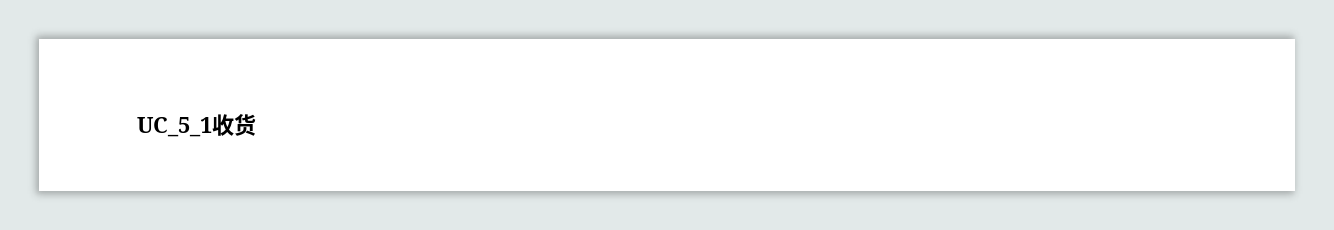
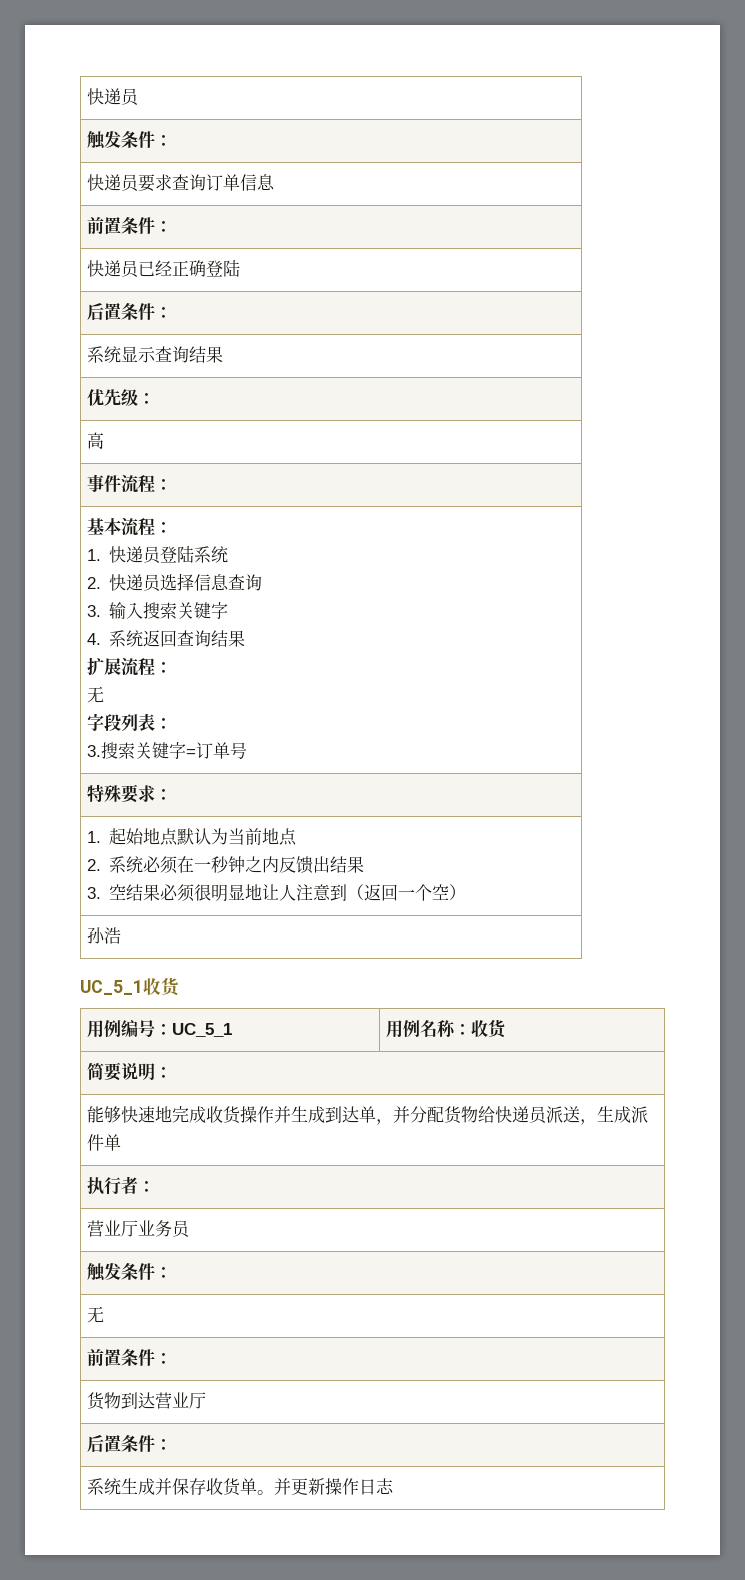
[137,114,256,137] UC_5_1收货 -> [86,88,140,106] [86,131,172,150] [86,174,275,192] [86,217,172,234] [86,259,240,278] [86,303,172,321] [86,346,223,363] [86,389,155,407] [86,432,104,449] [86,474,172,493] [86,518,172,536] [86,545,229,564] [86,573,263,592] [86,602,229,619] [86,630,246,647] [86,657,172,676] [86,686,104,703] [86,713,172,732] [86,742,247,759] [86,784,172,803] [86,828,298,846] [86,856,365,874] [86,884,467,902] [86,927,121,944] [80,977,181,996] [86,1020,232,1038] [385,1019,508,1038] [86,1062,172,1081] [86,1106,648,1125] [86,1134,121,1151] [86,1176,155,1195] [86,1220,191,1238] [86,1263,172,1282] [86,1306,104,1323] [86,1349,172,1366] [86,1392,206,1410] [86,1435,172,1453] [86,1478,394,1496] 快递员 // 触发条件： // 快递员要求查询订单信息 // 前置条件： // 快递员已经正确登陆 // 后置条件： // 系统显示查询结果 // 优先级： // 高 // 事件流程： // 基本流程： // 1.快递员登陆系统 // 2.快递员选择信息查询 // 3.输入搜索关键字 // 4.系统返回查询结果 // 扩展流程： // 无 // 字段列表： // 3.搜索关键字=订单号 // 特殊要求： // 1.起始地点默认为当前地点 // 2.系统必须在一秒钟之内反馈出结果 // 3.空结果必须很明显地让人注意到（返回一个空） // 孙浩 // UC_5_1收货 // 用例编号：UC_5_1 | 用例名称：收货 // 简要说明： // 能够快速地完成收货操作并生成到达单，并分配货物给快递员派送，生成派件单 // 执行者： // 营业厅业务员 // 触发条件： // 无 // 前置条件： // 货物到达营业厅 // 后置条件： // 系统生成并保存收货单。并更新操作日志

